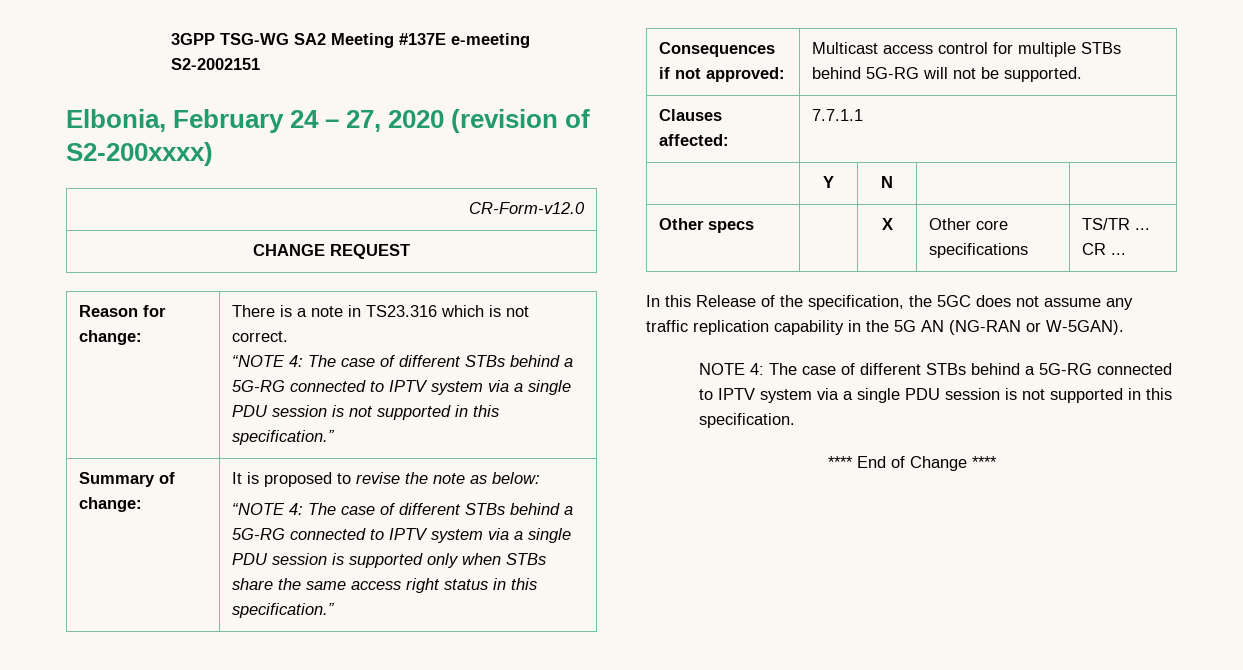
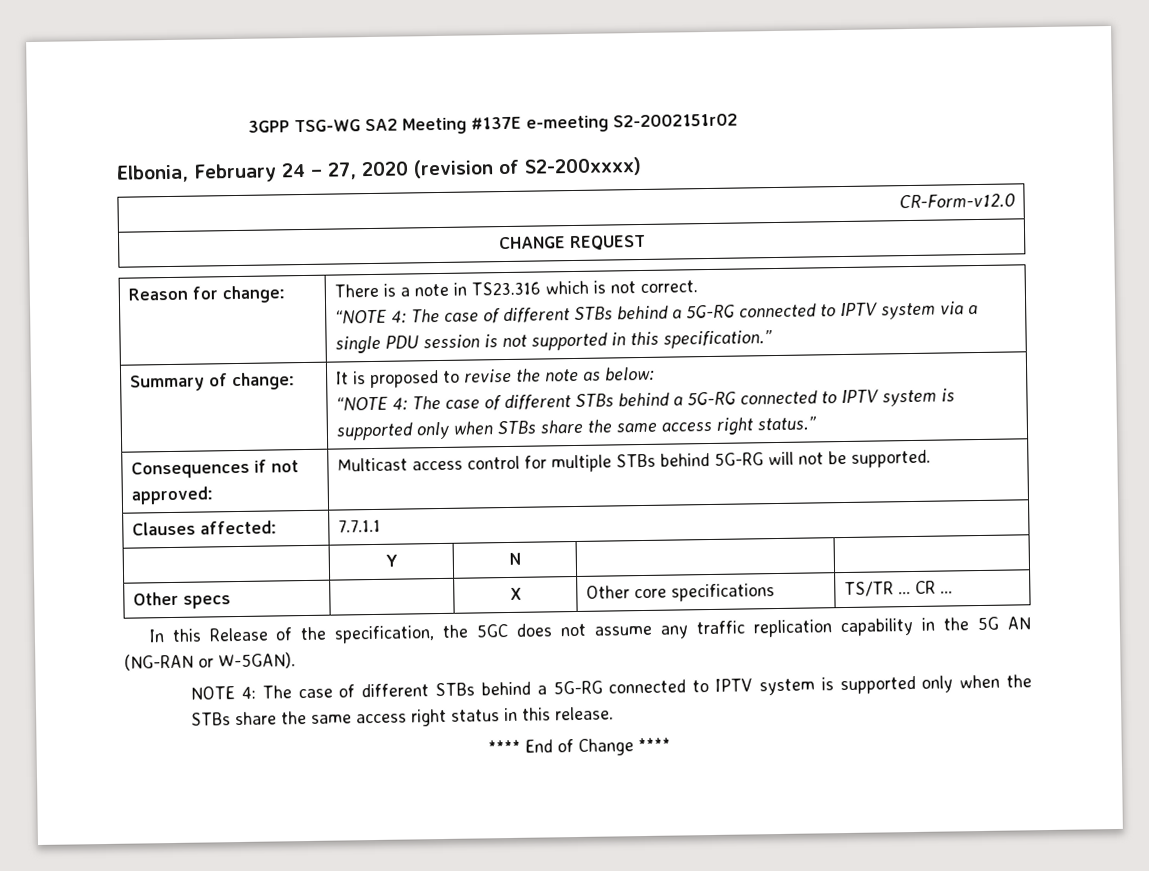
[171,58,261,70] S2-2002151 -> [613,113,739,128] S2-2002151r02
[488,528,572,543] [232,553,328,565] via a single PDU session -> (937, 398) none
[444,578,538,590] [232,603,336,618] status in this specification.” -> [756,416,817,432] status.”
[816,388,1172,403] [698,413,795,428] via a single PDU session is not supported in this specification. -> [820,674,1032,695] [191,706,615,727] is supported only when the STBs share the same access right status in this release.

